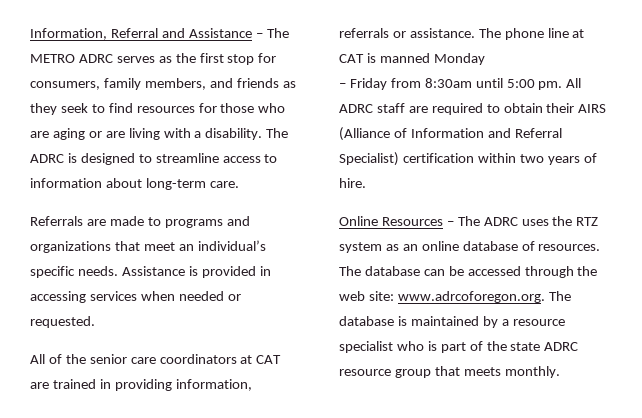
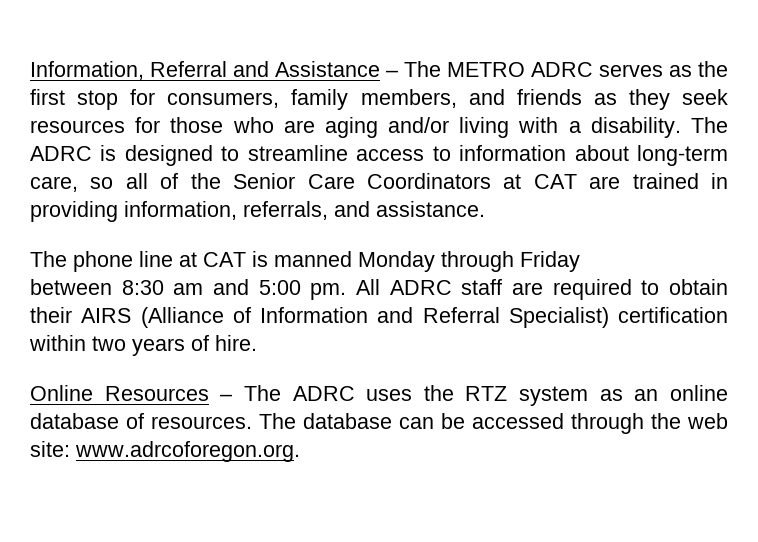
[91,103,133,113] to find -> (729, 97) none
[88,131,125,138] or are -> [388,117,450,133] and/or
[209,181,239,188] [30,216,250,228] [30,240,266,253] [30,266,271,278] [30,291,241,303] [30,316,95,328] [30,354,237,364] care. // Referrals are made to programs and organizations that meet an individual’s specific needs. Assistance is provided in accessing services when needed or requested. // All of the senior care coordinators -> [30,173,491,192] care, so all of the Senior Care Coordinators
[339,28,406,38] referrals or -> [243,201,370,220] referrals, and
(475, 33) none -> (485, 209) //
[339,78,503,90] // – Friday from 8:30am until -> [441,251,580,272] [30,279,249,295] through Friday // between 8:30 am and
[548,291,571,301] [339,316,565,328] [339,341,579,353] [339,366,560,378] The database is maintained by a resource specialist who is part of the state ADRC resource group that meets monthly. -> (300, 451) none

